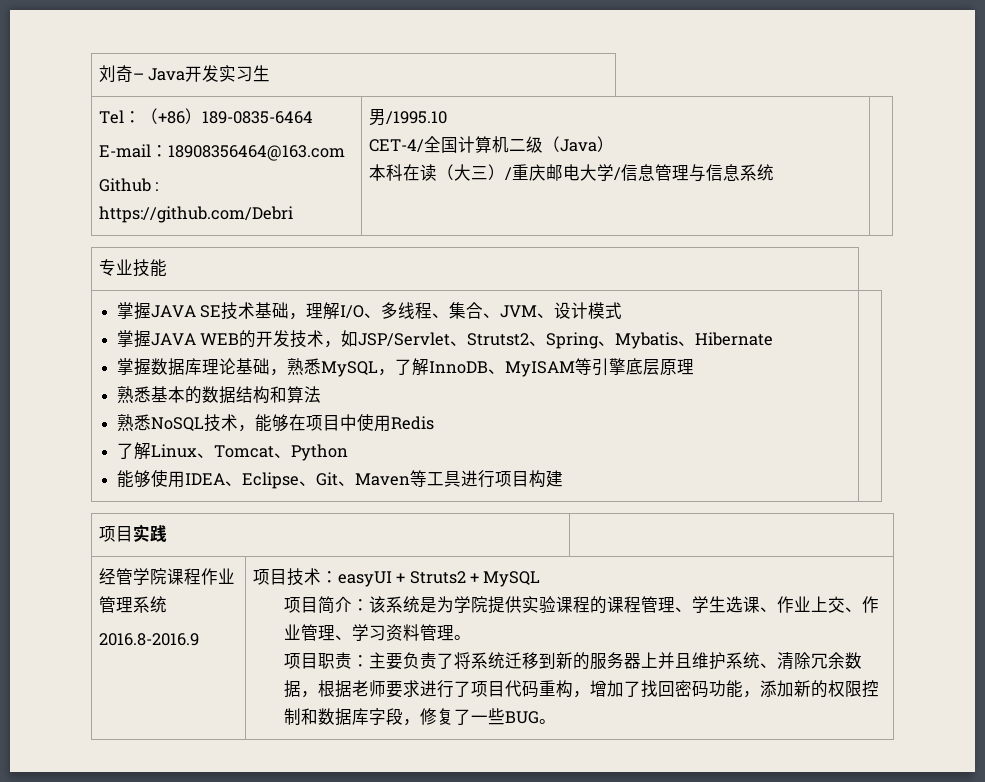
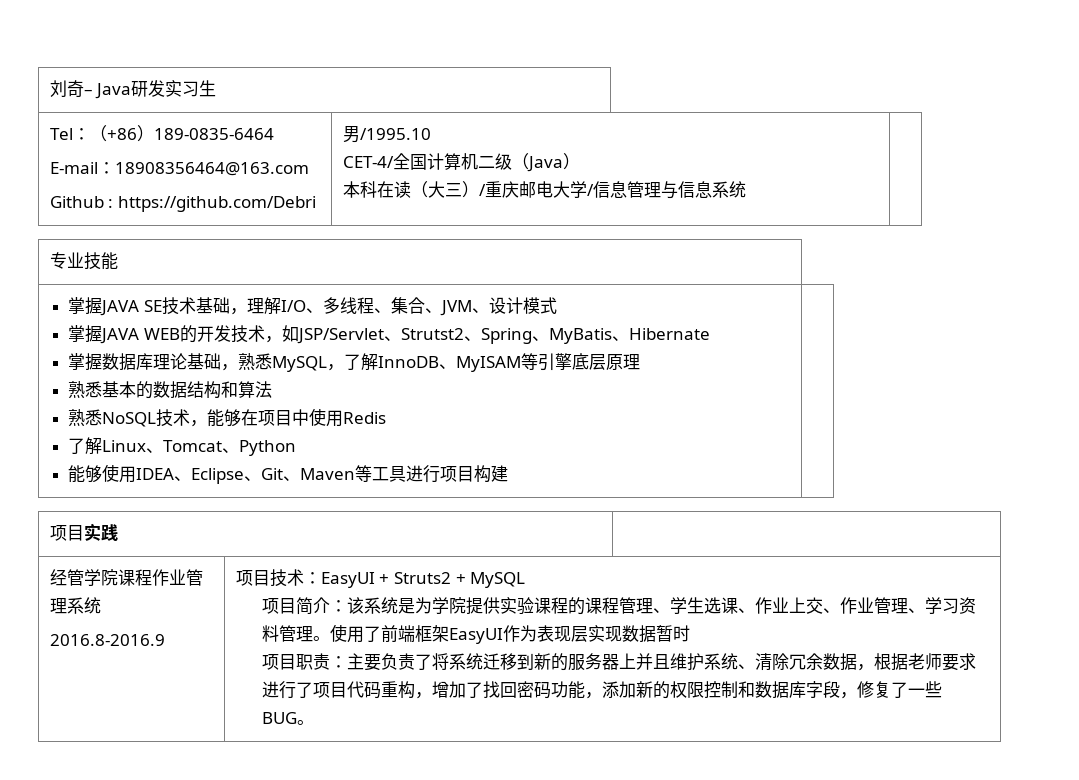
[185,66,203,82] 开 -> [131,81,149,97] 研
[615,332,679,349] Mybatis -> [549,328,613,344] MyBatis
[337,571,392,587] easyUI -> [320,572,375,588] EasyUI
(472, 637) none -> [329,624,690,644] 使用了前端框架EasyUI作为表现层实现数据暂时

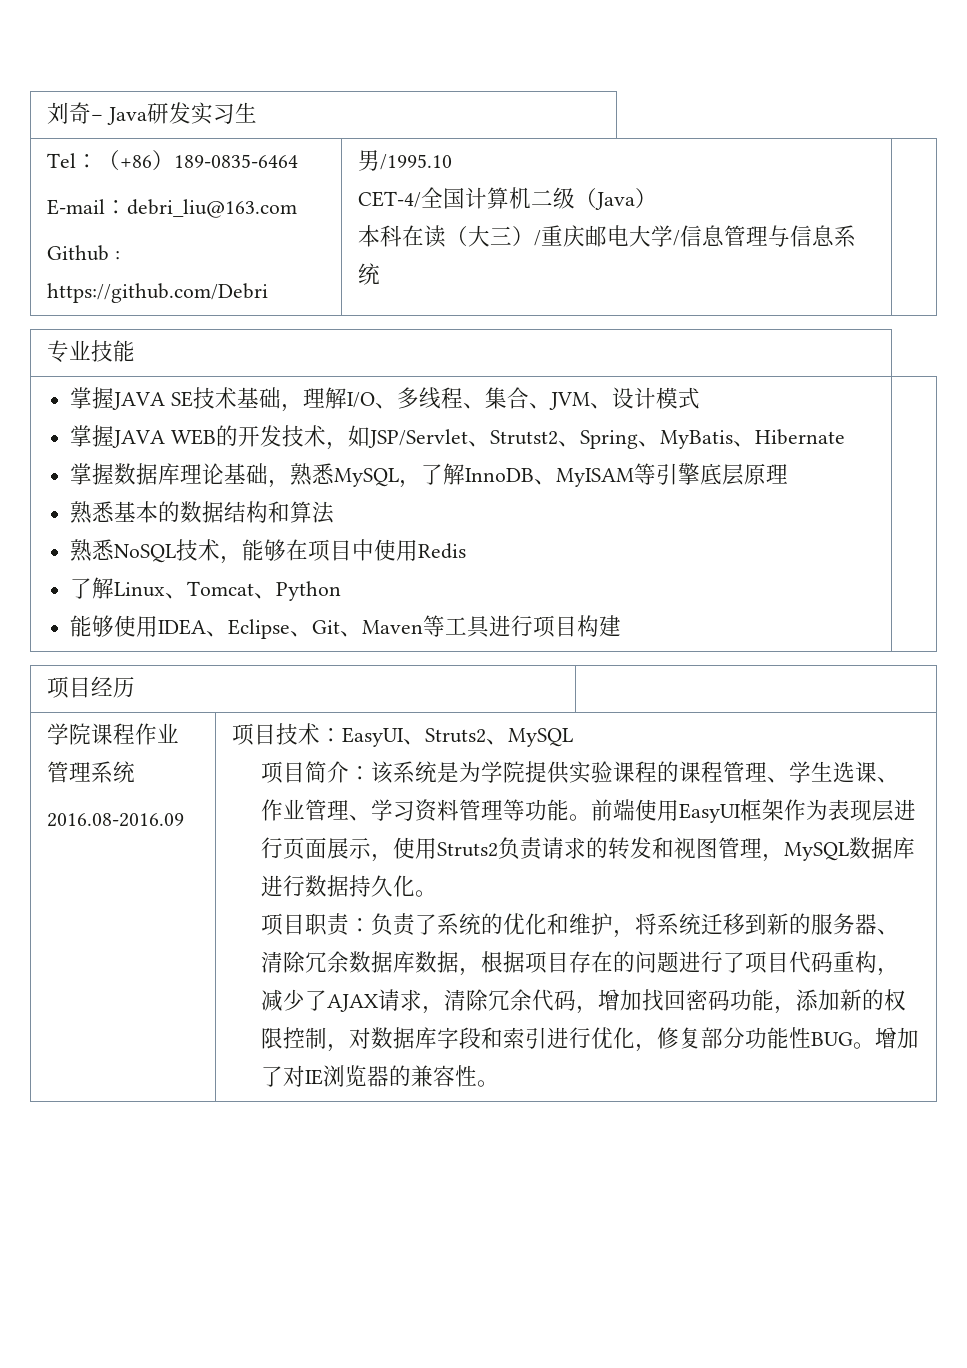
[114,162,309,176] 18908356464@163.com -> [126,199,297,218] debri_liu@163.com
[83,523,118,541] [49,569,84,586] 实践 | // 经管 -> [90,676,135,698] 经历 | //
[49,634,165,646] 2016.8-2016.9 -> [46,813,184,827] 2016.08-2016.09
[379,572,466,584] + Struts2 + -> [402,728,508,745] 、Struts2、
[788,597,874,614] 上交、作业 -> (306, 809) none
[312,624,690,644] [261,653,432,671] 。使用了前端框架EasyUI作为表现层实现数据暂时 // 项目职责：主要负责了 -> [503,799,917,823] [261,837,916,862] [261,875,438,897] [261,913,636,938] 等功能。前端使用EasyUI框架作为表现层进行页面展示，使用Struts2负责请求的转发和视图管理，MySQL数据库进行数据持久化。 // 项目职责：负责了系统的优化和维护，
[618,653,976,671] 上并且维护系统、清除冗余数据，根据老师要求 -> [877,929,900,935] [261,951,680,976] 、清除冗余数据库数据，根据项目存在的问题
[431,681,483,698] 增加了 -> [261,989,643,1014] 减少了AJAX请求，清除冗余代码，增加
[737,681,755,698] 和 -> [327,1027,372,1052] ，对
[839,681,942,699] [261,712,297,724] ，修复了一些BUG -> [481,1027,920,1052] [261,1065,478,1087] 和索引进行优化，修复部分功能性BUG。增加了对IE浏览器的兼容性

